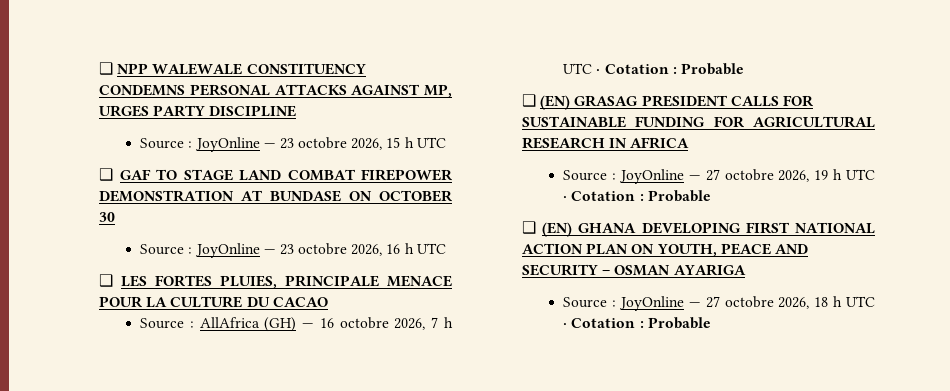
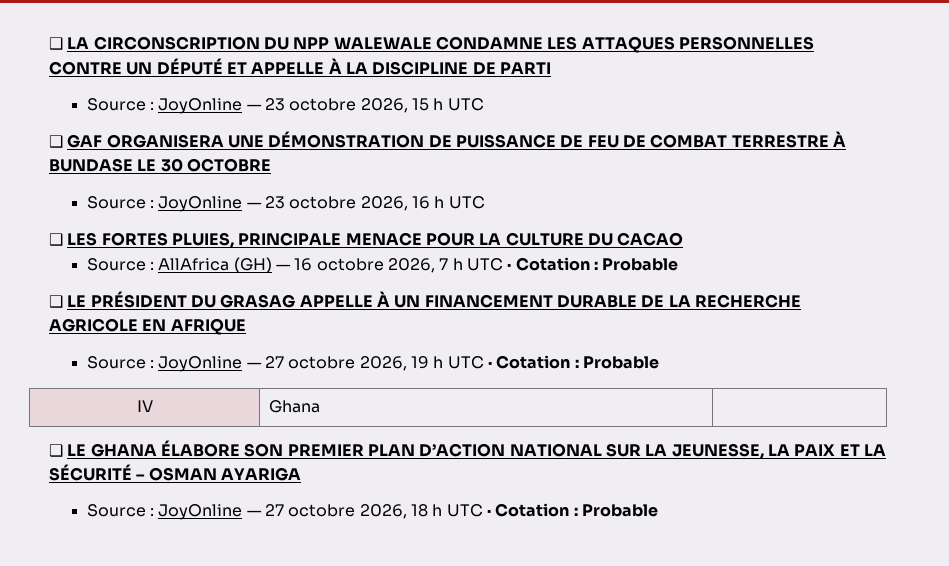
[99,62,366,75] [99,84,452,98] [99,105,206,117] ❑ NPP WALEWALE CONSTITUENCY CONDEMNS PERSONAL ATTACKS AGAINST MP, URGES PARTY -> [49,36,814,53] [49,58,369,75] ❑ LA CIRCONSCRIPTION DU NPP WALEWALE CONDAMNE LES ATTAQUES PERSONNELLES CONTRE UN DÉPUTÉ ET APPELLE À LA
(297, 111) none -> [472,62,551,75] DE PARTI
[156,169,452,181] [99,190,452,202] TO STAGE LAND COMBAT FIREPOWER DEMONSTRATION AT BUNDASE ON OCTOBER -> [106,131,846,148] [49,158,157,172] ORGANISERA UNE DÉMONSTRATION DE PUISSANCE DE FEU DE COMBAT TERRESTRE À BUNDASE LE
(116, 217) none -> [187,158,272,172] OCTOBRE
[540,95,813,110] [522,116,875,128] [522,137,690,149] (EN) GRASAG PRESIDENT CALLS FOR SUSTAINABLE FUNDING FOR AGRICULTURAL RESEARCH IN AFRICA -> [67,291,801,308] [49,318,246,335] LE PRÉSIDENT DU GRASAG APPELLE À UN FINANCEMENT DURABLE DE LA RECHERCHE AGRICOLE EN AFRIQUE
[522,221,875,237] [522,243,808,257] [522,264,599,276] // ❑ (EN) GHANA DEVELOPING FIRST NATIONAL ACTION PLAN ON YOUTH, PEACE AND SECURITY -> [136,400,153,412] [268,400,320,413] [49,440,886,459] [49,464,133,481] // IV | Ghana | // ❑ LE GHANA ÉLABORE SON PREMIER PLAN D’ACTION NATIONAL SUR LA JEUNESSE, LA PAIX ET LA SÉCURITÉ

